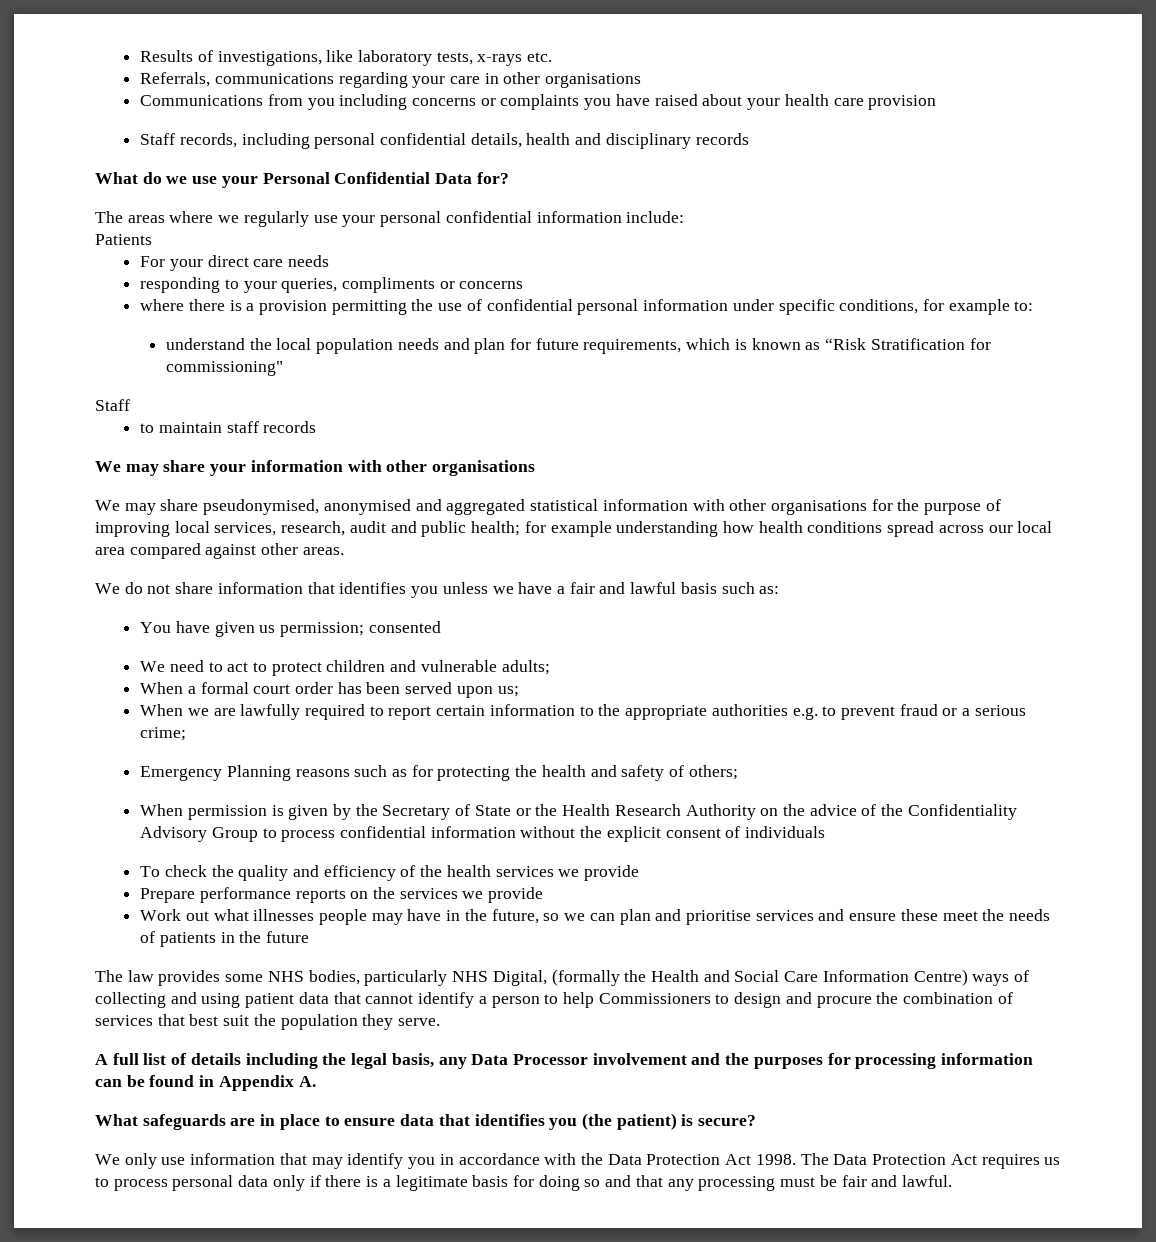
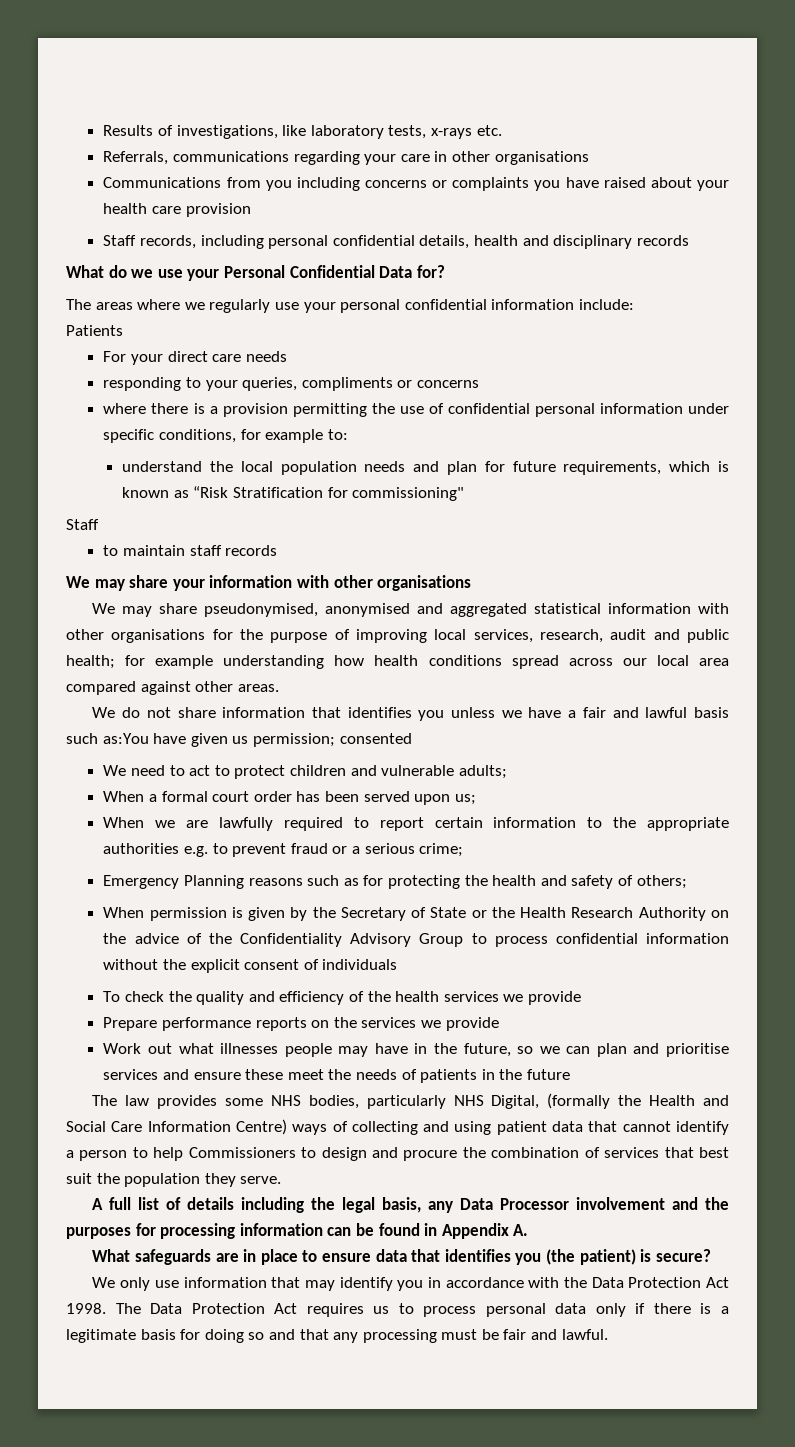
[759,586,780,594] [140,622,172,633] as: // You -> [102,733,149,744] as:You

